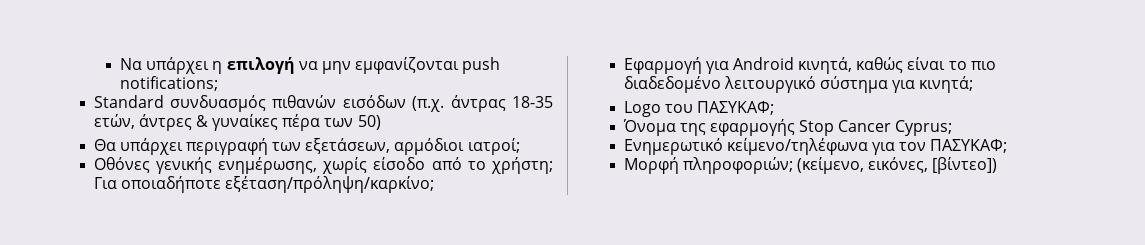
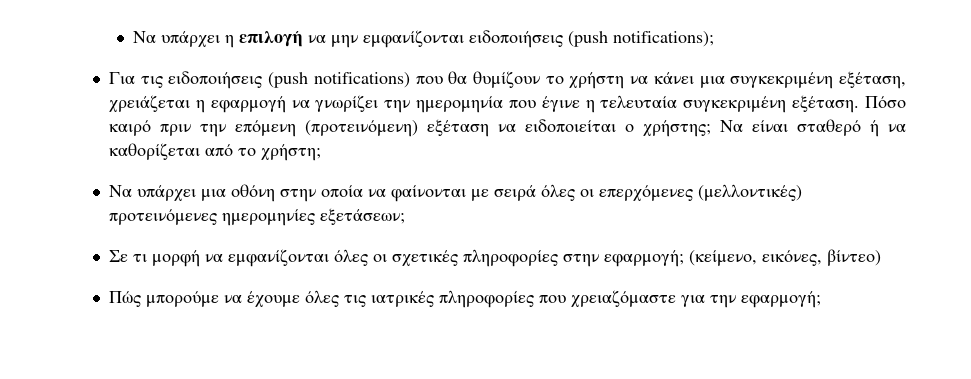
[462,57,501,74] [120,76,219,91] [93,95,553,112] [93,114,381,131] [93,138,520,155] [93,157,553,174] [93,176,434,193] [623,57,996,74] [623,76,974,93] [623,101,774,117] [622,119,953,136] [623,138,1008,155] [623,157,998,174] push notifications; // Standard συνδυασμός πιθανών εισόδων (π.χ. άντρας 18-35 ετών, άντρες & γυναίκες πέρα των 50) // Θα υπάρχει περιγραφή των εξετάσεων, αρμόδιοι ιατροί; // Οθόνες γενικής ενημέρωσης, χωρίς είσοδο από το χρήστη; Για οποιαδήποτε εξέταση/πρόληψη/καρκίνο; // Εφαρμογή για Android κινητά, καθώς είναι το πιο διαδεδομένο λειτουργικό σύστημα για κινητά; // Logo του ΠΑΣΥΚΑΦ; // Όνομα της εφαρμογής Stop Cancer Cyprus; // Ενημερωτικό κείμενο/τηλέφωνα για τον ΠΑΣΥΚΑΦ; // Μορφή πληροφοριών; (κείμενο, εικόνες, [βίντεο]) -> [469,30,715,48] [108,71,906,89] [108,95,907,113] [108,119,907,137] [108,143,321,161] [108,184,802,202] [108,208,405,226] [108,249,881,267] [108,290,821,308] ειδοποιήσεις (push notifications); // Για τις ειδοποιήσεις (push notifications) που θα θυμίζουν το χρήστη να κάνει μια συγκεκριμένη εξέταση, χρειάζεται η εφαρμογή να γνωρίζει την ημερομηνία που έγινε η τελευταία συγκεκριμένη εξέταση. Πόσο καιρό πριν την επόμενη (προτεινόμενη) εξέταση να ειδοποιείται ο χρήστης; Να είναι σταθερό ή να καθορίζεται από το χρήστη; // Να υπάρχει μια οθόνη στην οποία να φαίνονται με σειρά όλες οι επερχόμενες (μελλοντικές) προτεινόμενες ημερομηνίες εξετάσεων; // Σε τι μορφή να εμφανίζονται όλες οι σχετικές πληροφορίες στην εφαρμογή; (κείμενο, εικόνες, βίντεο) // Πώς μπορούμε να έχουμε όλες τις ιατρικές πληροφορίες που χρειαζόμαστε για την εφαρμογή;

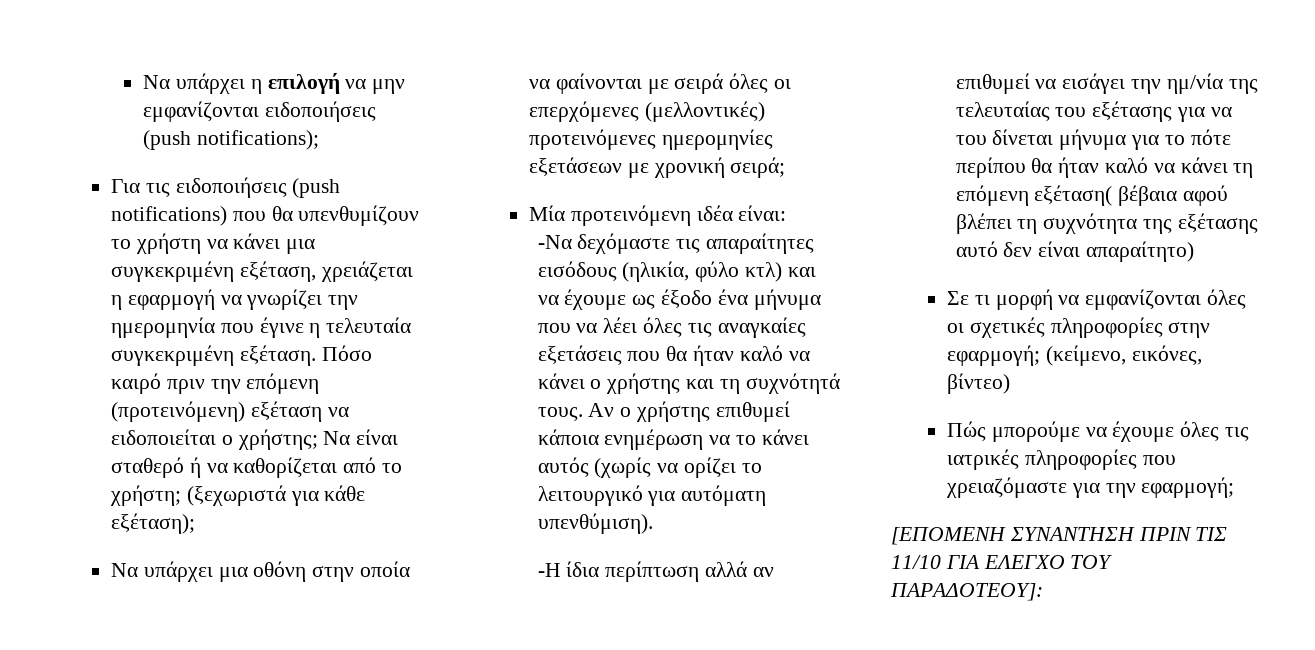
[472,71,540,88] θυμίζουν -> [298,205,420,226] υπενθυμίζουν
(321, 152) none -> [186,485,366,506] [110,513,195,534] (ξεχωριστά για κάθε εξέταση);
[319,208,405,225] εξετάσεων; -> [528,157,786,178] [528,205,787,226] [537,233,815,254] [537,261,816,282] [537,289,821,310] [537,317,806,338] [537,345,810,366] [537,373,840,394] [537,401,790,422] [537,429,809,450] [537,457,762,478] [537,485,767,506] [537,513,653,534] [537,561,774,582] [955,73,1258,94] [955,101,1232,122] [955,129,1231,150] [955,157,1254,178] [955,185,1229,206] [955,213,1258,234] [955,241,1195,262] εξετάσεων με χρονική σειρά; // Μία προτεινόμενη ιδέα είναι: // -Να δεχόμαστε τις απαραίτητες εισόδους (ηλικία, φύλο κτλ) και να έχουμε ως έξοδο ένα μήνυμα που να λέει όλες τις αναγκαίες εξετάσεις που θα ήταν καλό να κάνει ο χρήστης και τη συχνότητά τους. Αν ο χρήστης επιθυμεί κάποια ενημέρωση να το κάνει αυτός (χωρίς να ορίζει το λειτουργικό για αυτόματη υπενθύμιση). // -Η ίδια περίπτωση αλλά αν επιθυμεί να εισάγει την ημ/νία της τελευταίας του εξέτασης για να του δίνεται μήνυμα για το πότε περίπου θα ήταν καλό να κάνει τη επόμενη εξέταση( βέβαια αφού βλέπει τη συχνότητα της εξέτασης αυτό δεν είναι απαραίτητο)
(821, 299) none -> [891,527,1228,545] [891,555,1113,569] [890,583,1043,601] // [ΕΠΟΜΕΝΗ ΣΥΝΑΝΤΗΣΗ ΠΡΙΝ ΤΙΣ 11/10 ΓΙΑ ΕΛΕΓΧΟ ΤΟΥ ΠΑΡΑΔΟΤΕΟΥ]:

